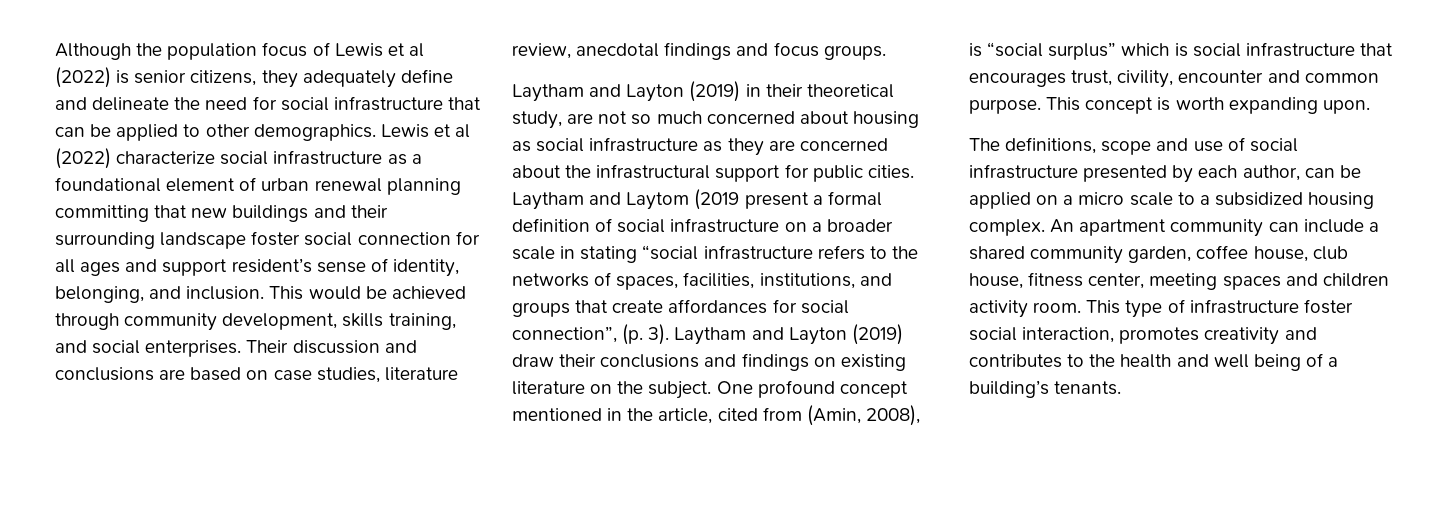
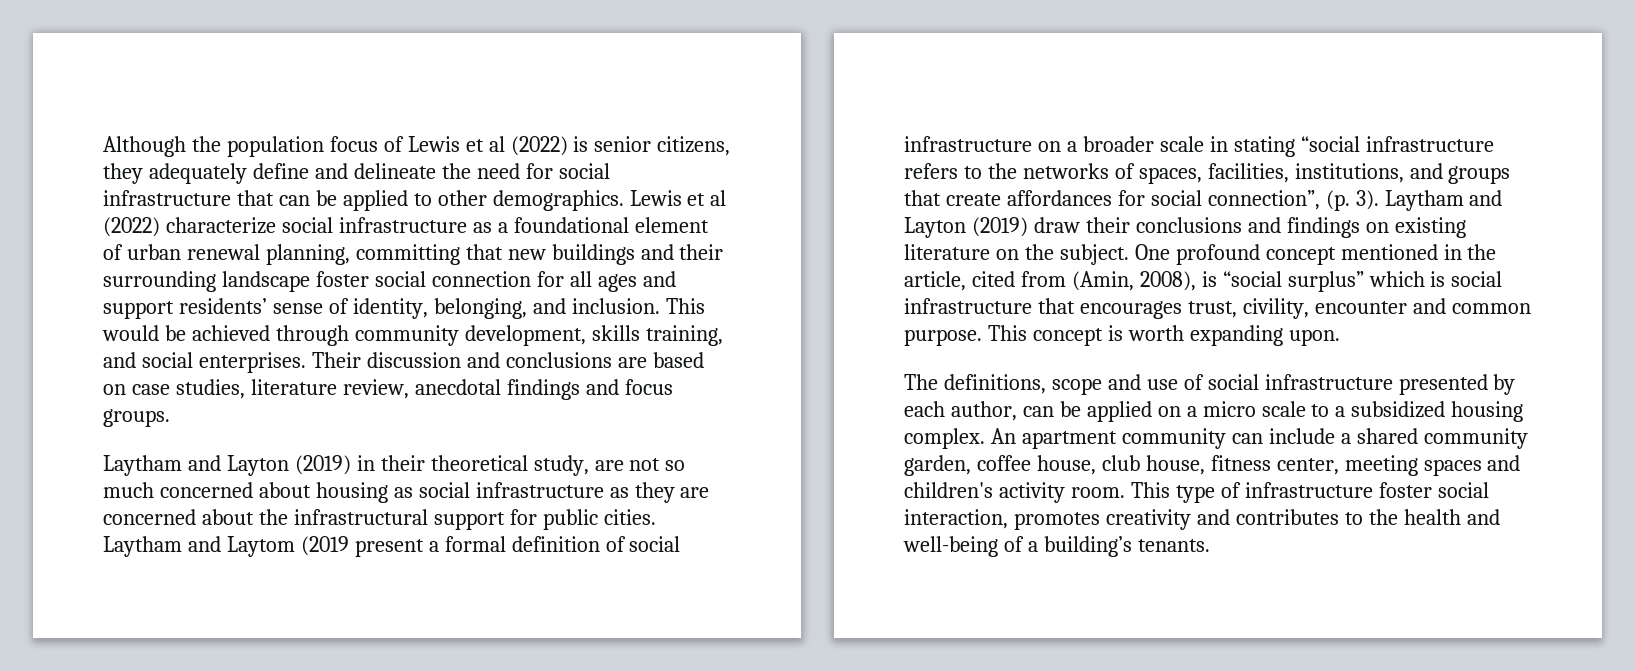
[386,178,461,195] planning -> [265,244,350,265] planning,
[231,258,312,273] resident’s -> [178,298,267,314] residents’
[1322,273,1389,287] children -> [904,482,993,498] children's
[1213,354,1301,371] well being -> [903,536,998,557] well-being

